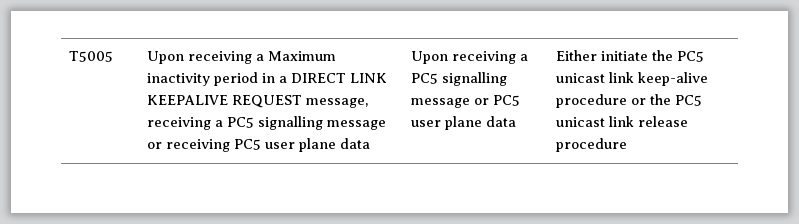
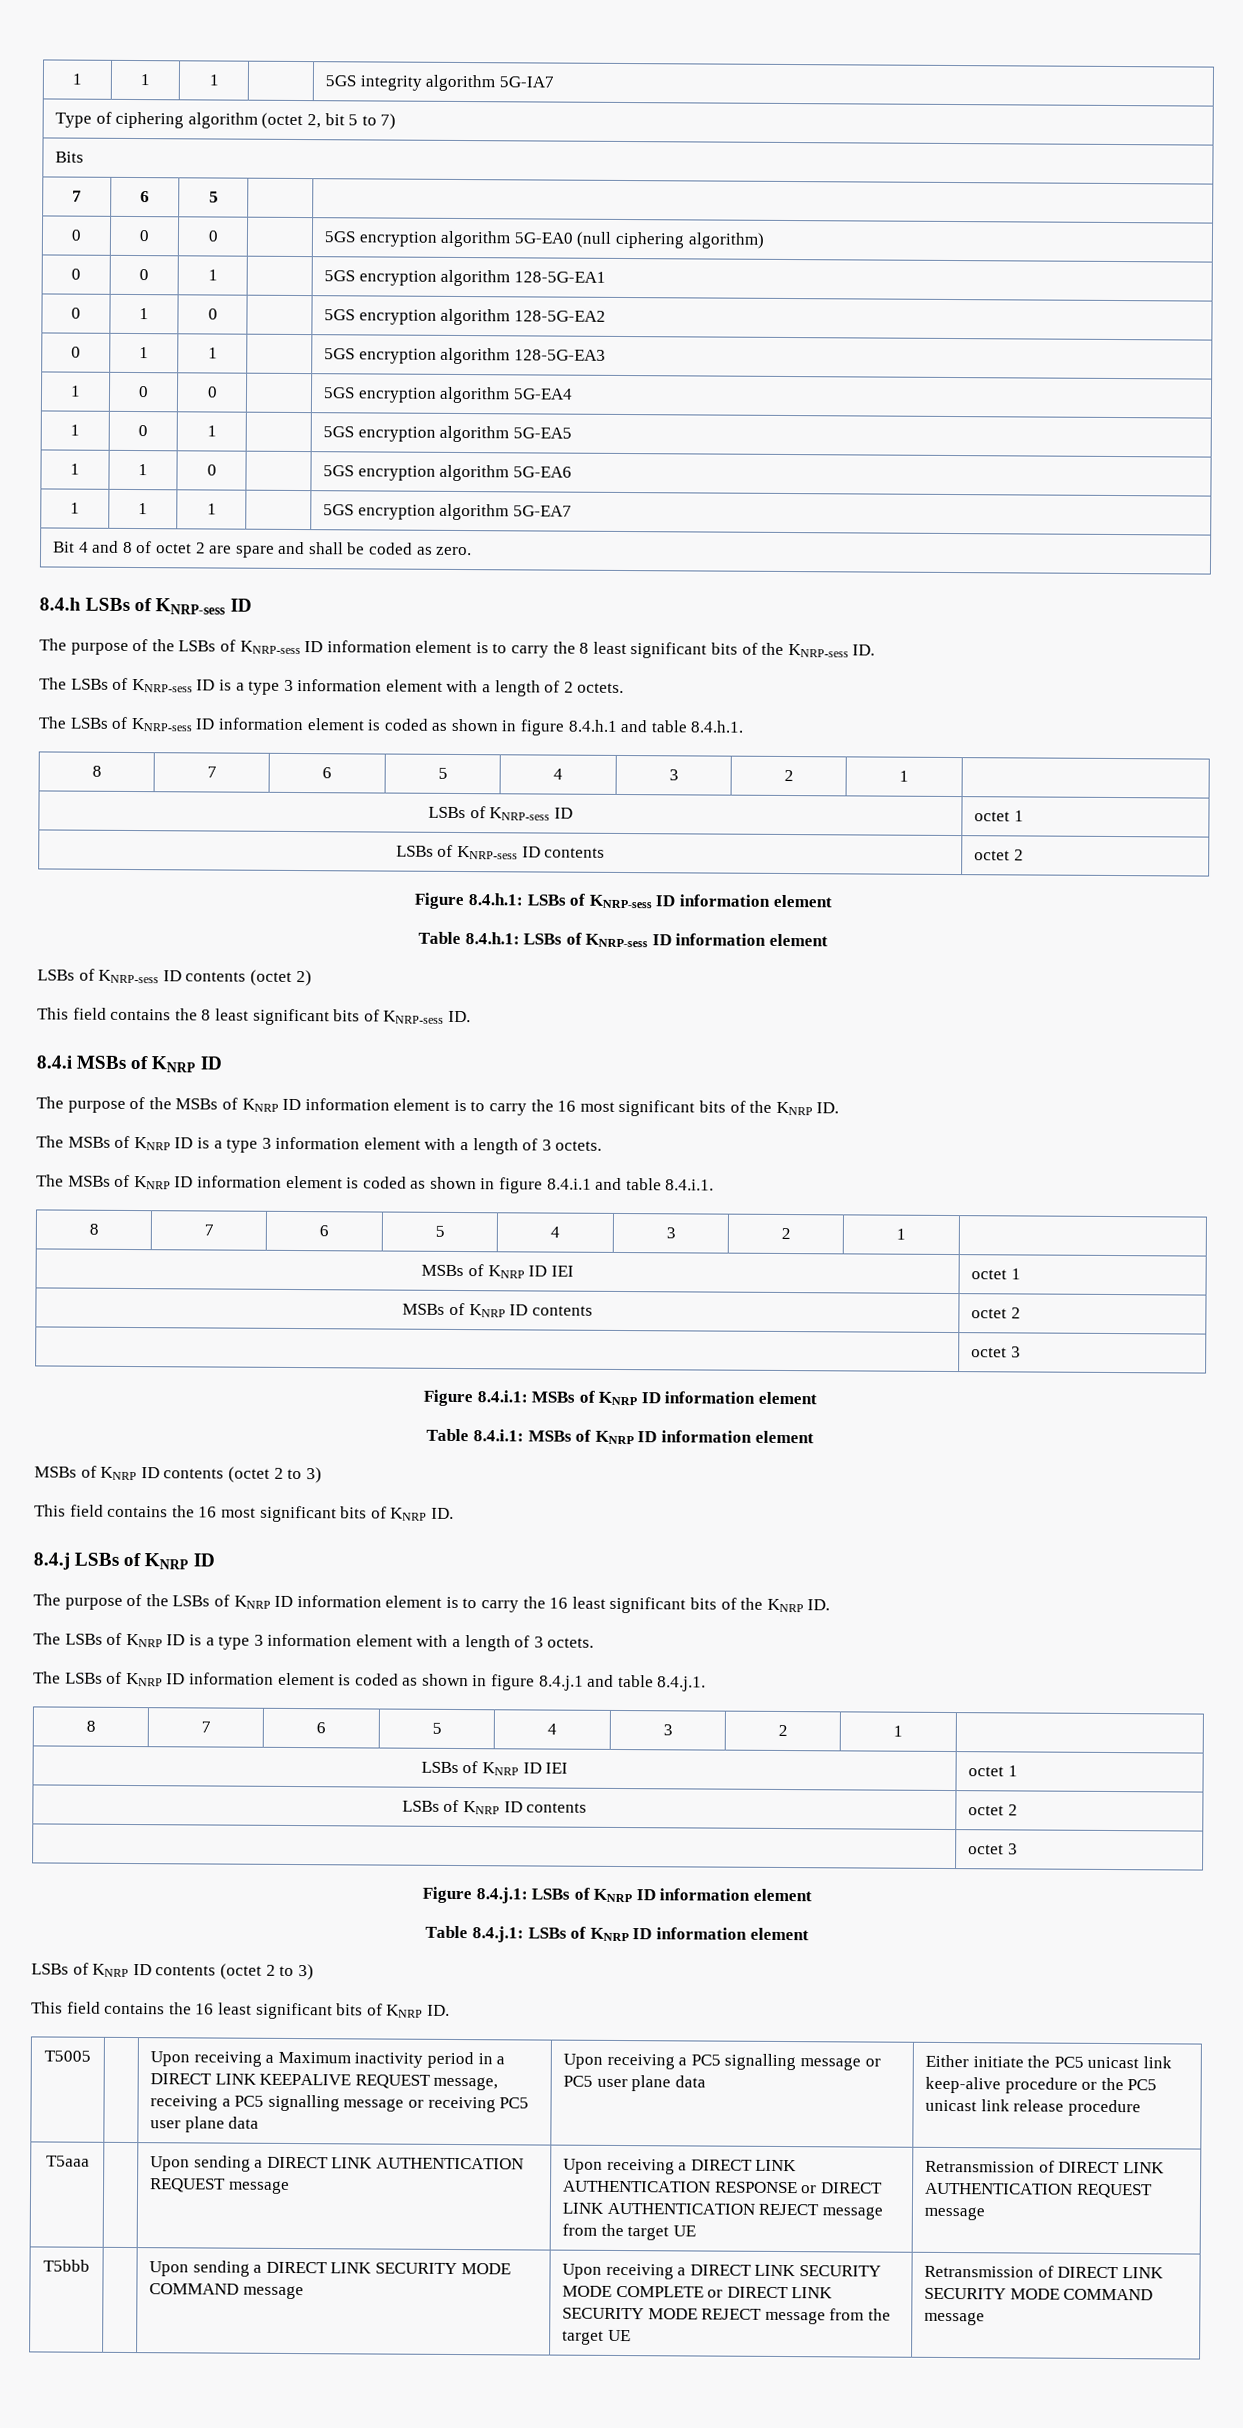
(68, 56) none -> [72,73,82,85] [140,74,150,86] [208,74,219,86] [325,74,554,92] [55,111,397,130] [55,151,85,163] [72,190,82,202] [140,191,150,203] [208,191,219,203] [71,229,82,241] [139,230,150,242] [207,230,219,242] [324,230,764,249] [71,268,81,280] [139,269,149,281] [207,269,218,281] [324,269,606,287] [71,307,81,319] [139,308,149,320] [207,308,218,320] [324,308,606,326] [71,346,81,358] [139,347,149,359] [207,347,218,359] [324,347,606,365] [70,385,81,397] [138,386,149,398] [206,386,218,398] [323,386,573,404] [70,424,80,436] [138,425,148,437] [206,425,217,437] [323,425,572,443] [70,463,80,475] [138,464,148,476] [206,464,217,476] [323,464,572,482] [70,502,80,514] [138,503,148,515] [206,503,217,515] [323,503,572,521] [53,540,473,558] [39,597,252,615] [39,638,876,659] [39,677,625,697] [38,716,745,736] [91,765,102,777] [206,766,217,778] [322,767,332,779] [437,767,448,779] [553,768,563,780] [668,769,679,781] [783,769,794,782] [899,770,909,782] [428,806,573,821] [974,810,1024,822] [395,844,606,860] [974,849,1024,861] [414,892,832,910] [417,931,829,948] [37,968,312,987] [37,1007,471,1026] [36,1055,222,1073] [36,1096,840,1117] [36,1135,603,1155] [36,1174,715,1194] [88,1223,99,1235] [203,1224,214,1236] [319,1225,329,1237] [434,1225,445,1237] [550,1226,560,1238] [665,1227,676,1239] [780,1227,791,1240] [896,1228,906,1240] [421,1264,574,1279] [971,1268,1021,1280] [402,1302,593,1318] [971,1307,1021,1319] [971,1346,1021,1358] [422,1389,818,1407] [426,1428,814,1445] [34,1465,322,1484] [34,1504,454,1523] [33,1552,215,1570] [33,1593,831,1614] [33,1632,595,1652] [33,1671,707,1692] [85,1720,96,1732] [200,1721,211,1733] [316,1722,326,1734] [431,1722,442,1734] [547,1723,557,1735] [662,1724,673,1736] [777,1724,788,1737] [893,1725,903,1737] [420,1761,569,1776] [968,1765,1018,1777] [401,1799,588,1815] [968,1804,1018,1816] [968,1843,1018,1855] [421,1886,813,1904] [425,1925,809,1943] [31,1962,314,1981] [31,2001,450,2020] 1 | 1 | 1 | | 5GS integrity algorithm 5G-IA7 // Type of ciphering algorithm (octet 2, bit 5 to 7) // Bits // 7 | 6 | 5 | | // 0 | 0 | 0 | | 5GS encryption algorithm 5G-EA0 (null ciphering algorithm) // 0 | 0 | 1 | | 5GS encryption algorithm 128-5G-EA1 // 0 | 1 | 0 | | 5GS encryption algorithm 128-5G-EA2 // 0 | 1 | 1 | | 5GS encryption algorithm 128-5G-EA3 // 1 | 0 | 0 | | 5GS encryption algorithm 5G-EA4 // 1 | 0 | 1 | | 5GS encryption algorithm 5G-EA5 // 1 | 1 | 0 | | 5GS encryption algorithm 5G-EA6 // 1 | 1 | 1 | | 5GS encryption algorithm 5G-EA7 // Bit 4 and 8 of octet 2 are spare and shall be coded as zero. // 8.4.h LSBs of KNRP-sess ID // The purpose of the LSBs of KNRP-sess ID information element is to carry the 8 least significant bits of the KNRP-sess ID. // The LSBs of KNRP-sess ID is a type 3 information element with a length of 2 octets. // The LSBs of KNRP-sess ID information element is coded as shown in figure 8.4.h.1 and table 8.4.h.1. // 8 | 7 | 6 | 5 | 4 | 3 | 2 | 1 | // LSBs of KNRP-sess ID | octet 1 // LSBs of KNRP-sess ID contents | octet 2 // Figure 8.4.h.1: LSBs of KNRP-sess ID information element // Table 8.4.h.1: LSBs of KNRP-sess ID information element // LSBs of KNRP-sess ID contents (octet 2) // This field contains the 8 least significant bits of KNRP-sess ID. // 8.4.i MSBs of KNRP ID // The purpose of the MSBs of KNRP ID information element is to carry the 16 most significant bits of the KNRP ID. // The MSBs of KNRP ID is a type 3 information element with a length of 3 octets. // The MSBs of KNRP ID information element is coded as shown in figure 8.4.i.1 and table 8.4.i.1. // 8 | 7 | 6 | 5 | 4 | 3 | 2 | 1 | // MSBs of KNRP ID IEI | octet 1 // MSBs of KNRP ID contents | octet 2 // | octet 3 // Figure 8.4.i.1: MSBs of KNRP ID information element // Table 8.4.i.1: MSBs of KNRP ID information element // MSBs of KNRP ID contents (octet 2 to 3) // This field contains the 16 most significant bits of KNRP ID. // 8.4.j LSBs of KNRP ID // The purpose of the LSBs of KNRP ID information element is to carry the 16 least significant bits of the KNRP ID. // The LSBs of KNRP ID is a type 3 information element with a length of 3 octets. // The LSBs of KNRP ID information element is coded as shown in figure 8.4.j.1 and table 8.4.j.1. // 8 | 7 | 6 | 5 | 4 | 3 | 2 | 1 | // LSBs of KNRP ID IEI | octet 1 // LSBs of KNRP ID contents | octet 2 // | octet 3 // Figure 8.4.j.1: LSBs of KNRP ID information element // Table 8.4.j.1: LSBs of KNRP ID information element // LSBs of KNRP ID contents (octet 2 to 3) // This field contains the 16 least significant bits of KNRP ID. //
(627, 145) none -> [45,2155,90,2167] [150,2155,524,2172] [150,2178,290,2194] [563,2158,798,2175] [563,2180,883,2194] [562,2202,883,2220] [562,2223,696,2241] [925,2160,1165,2174] [925,2182,1153,2199] [924,2206,986,2221] [43,2259,90,2272] [149,2260,511,2277] [149,2283,304,2300] [562,2263,881,2280] [562,2285,834,2299] [562,2307,891,2325] [562,2329,631,2345] [924,2265,1164,2279] [924,2287,1154,2301] [924,2311,986,2326] // T5aaa | | Upon sending a DIRECT LINK AUTHENTICATION REQUEST message | Upon receiving a DIRECT LINK AUTHENTICATION RESPONSE or DIRECT LINK AUTHENTICATION REJECT message from the target UE | Retransmission of DIRECT LINK AUTHENTICATION REQUEST message // T5bbb | | Upon sending a DIRECT LINK SECURITY MODE COMMAND message | Upon receiving a DIRECT LINK SECURITY MODE COMPLETE or DIRECT LINK SECURITY MODE REJECT message from the target UE | Retransmission of DIRECT LINK SECURITY MODE COMMAND message

